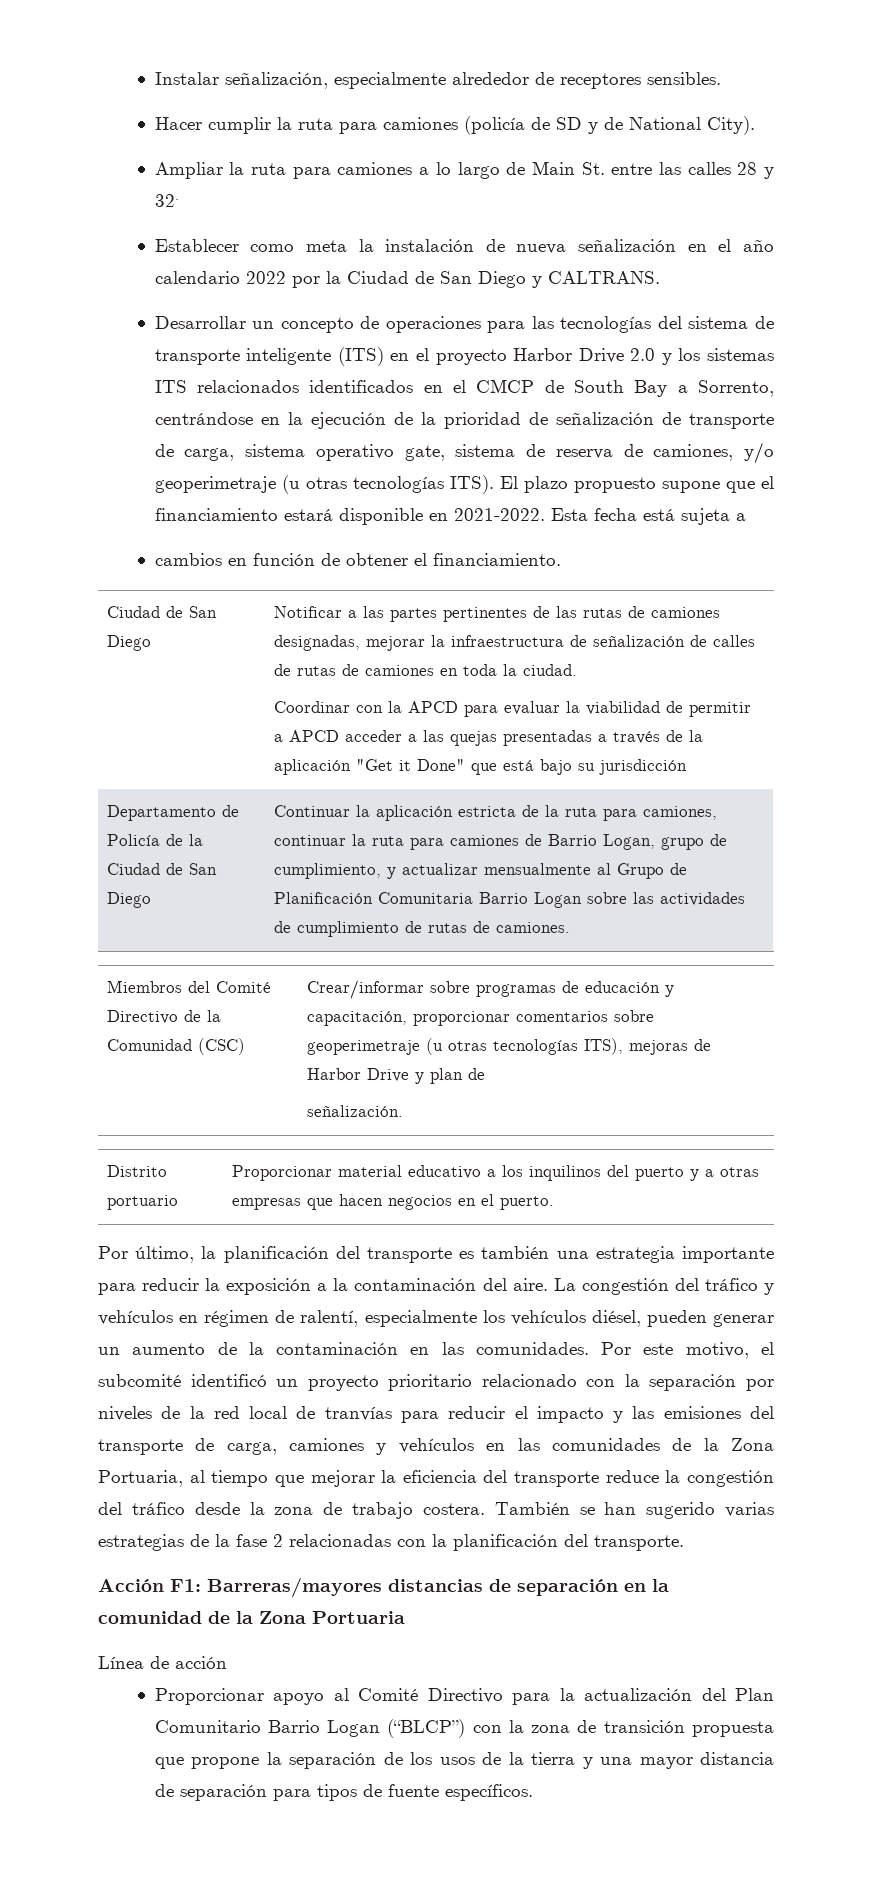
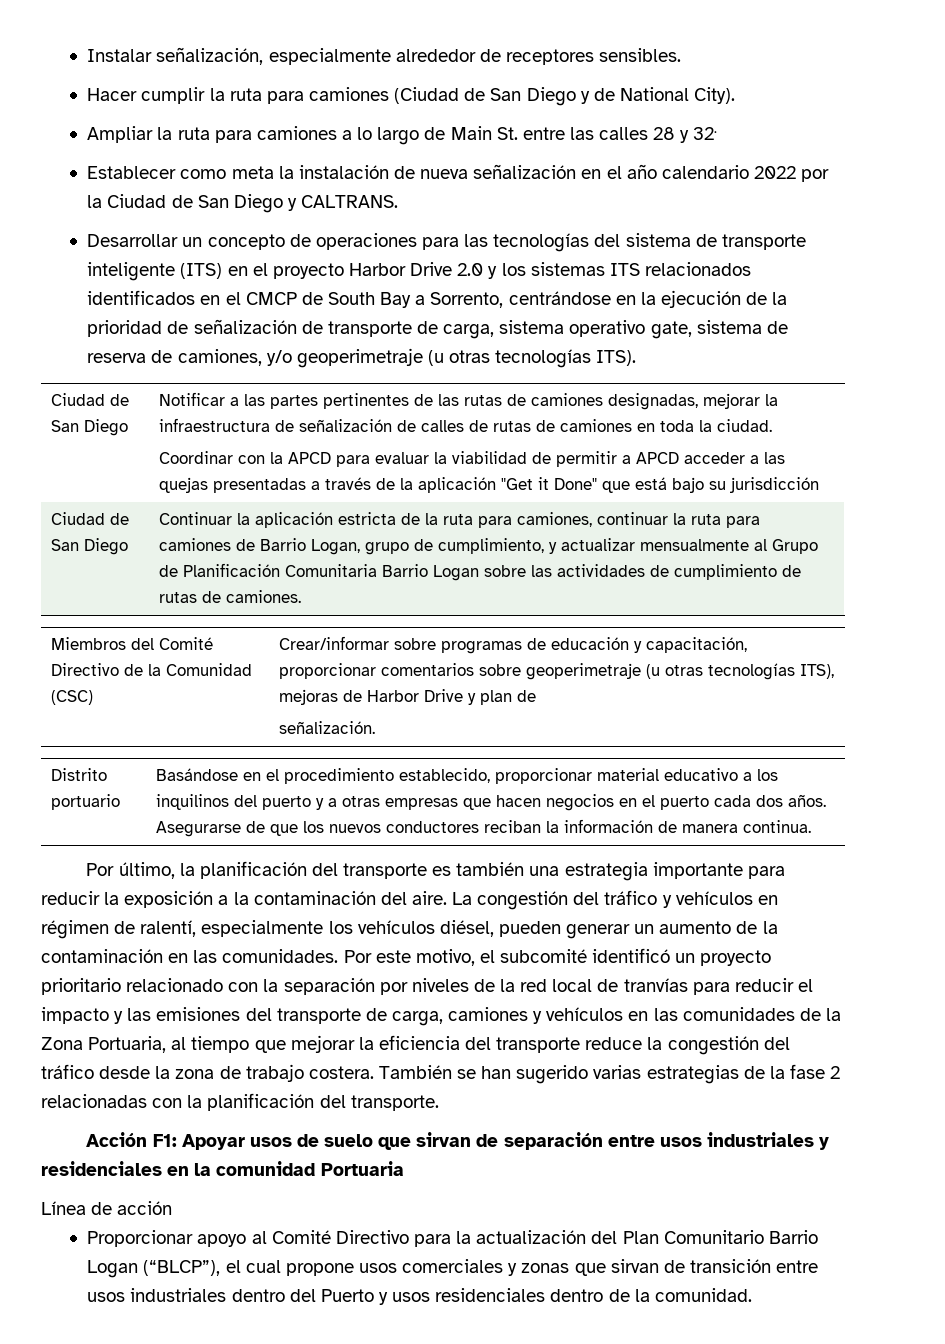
[463,116,582,135] (policía de SD -> [394,87,576,106] (Ciudad de San Diego
[499,476,774,493] [154,508,746,525] [154,553,561,566] El plazo propuesto supone que el financiamiento estará disponible en 2021-2022. Esta fecha está sujeta a // cambios en función de obtener el financiamiento. -> (637, 358) none
[106,805,239,821] [106,834,203,846] Departamento de Policía de la -> (819, 485) none
[231,1165,332,1181] Proporcionar -> [155,768,592,784] Basándose en el procedimiento establecido, proporcionar
[499,1196,554,1210] puerto. -> [659,794,826,810] [155,819,811,837] puerto cada dos años. Asegurarse de que los nuevos conductores reciban la información de manera continua.
[207,1577,669,1598] [98,1611,306,1624] Barreras/mayores distancias de separación en la comunidad de la Zona -> [181,1132,830,1150] [41,1161,316,1176] Apoyar usos de suelo que sirvan de separación entre usos industriales y residenciales en la comunidad
[387,1719,774,1738] [154,1752,774,1769] [154,1784,533,1801] (“BLCP”) con la zona de transición propuesta que propone la separación de los usos de la tierra y una mayor distancia de separación para tipos de fuente específicos. -> [143,1259,819,1276] [87,1288,752,1305] (“BLCP”), el cual propone usos comerciales y zonas que sirvan de transición entre usos industriales dentro del Puerto y usos residenciales dentro de la comunidad.

